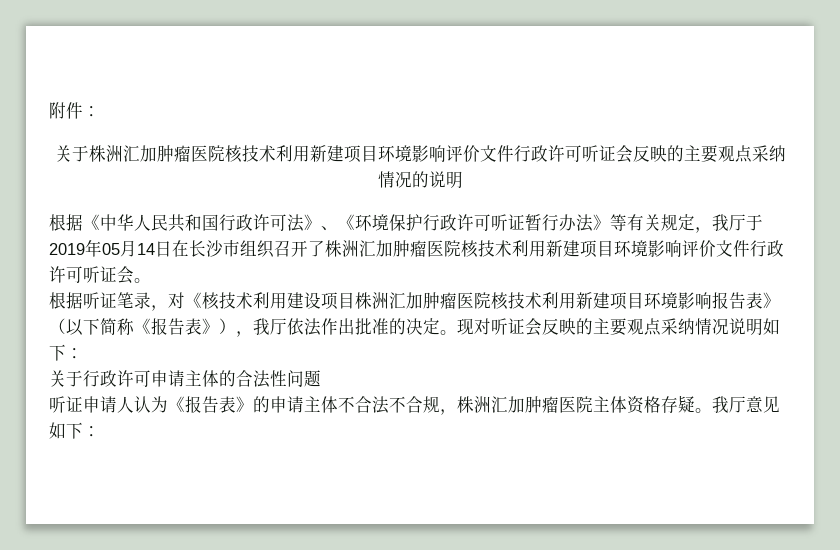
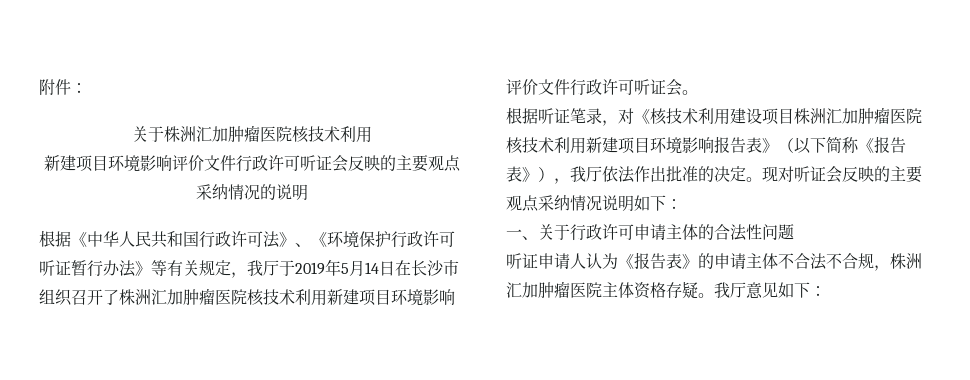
(310, 153) none -> (372, 134) //
[102,243,120,255] 05 -> [341,263,349,274] 5
(83, 353) none -> [506,229,538,240] 一、

